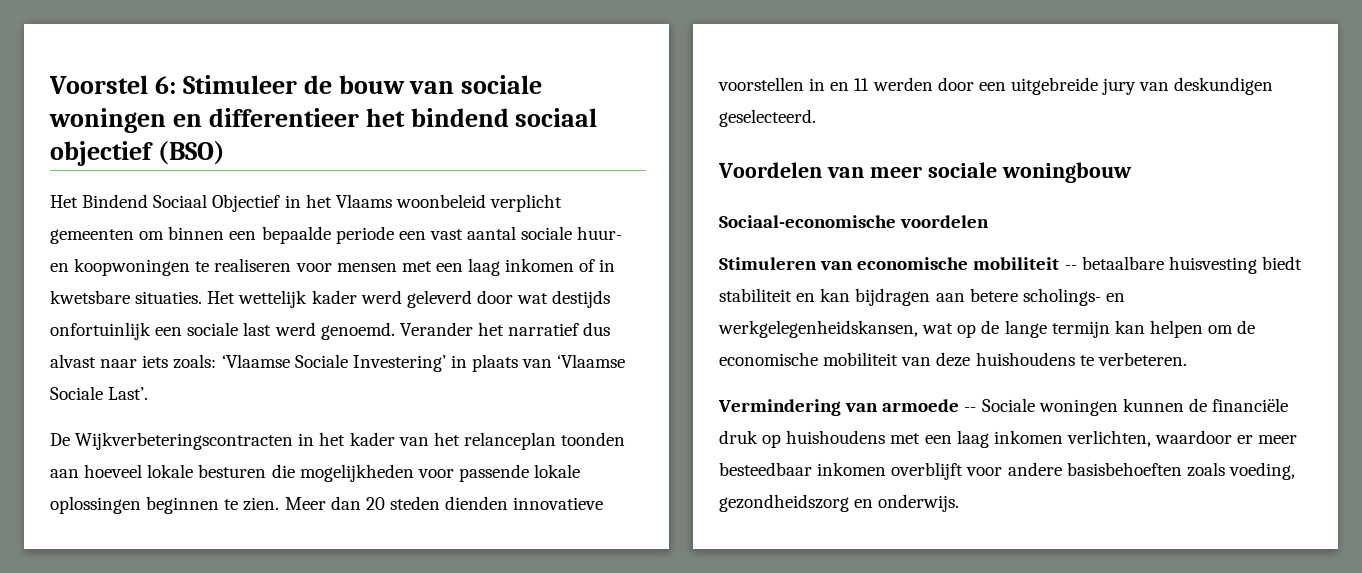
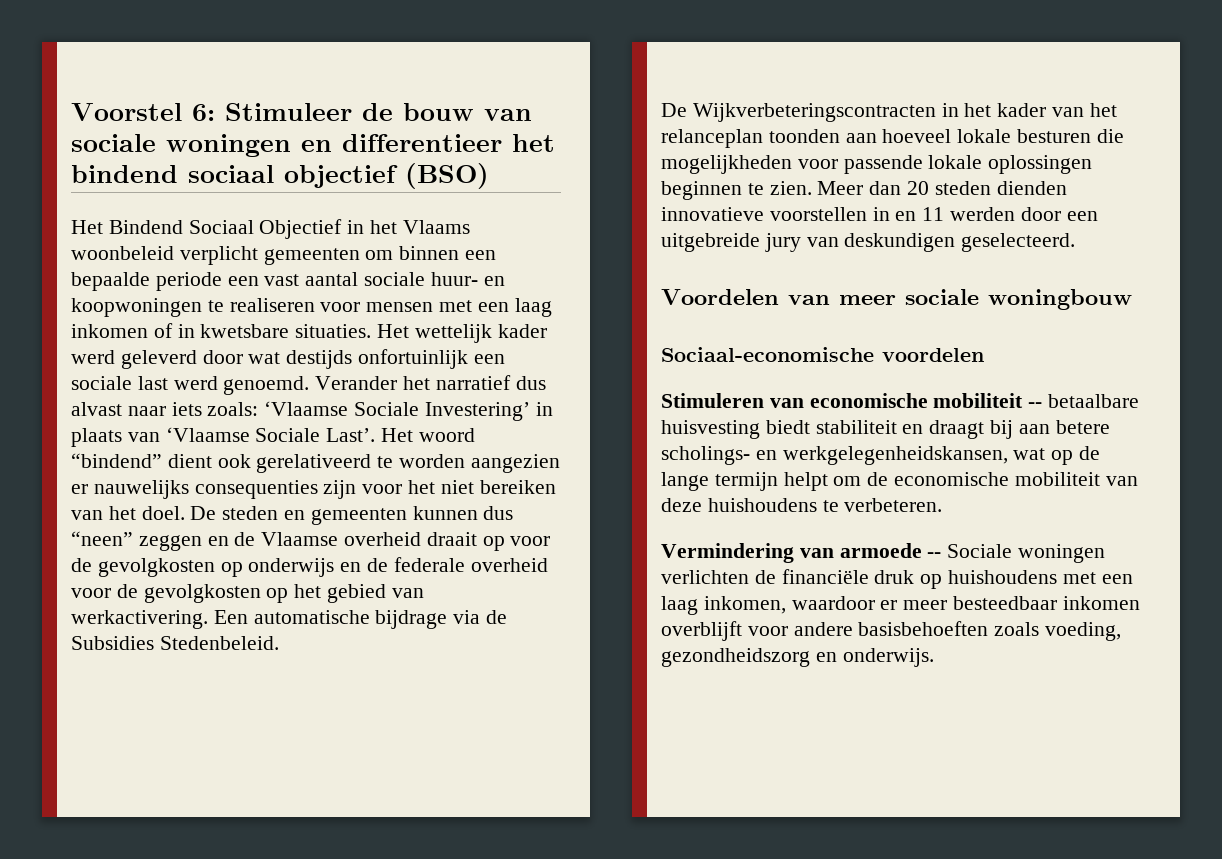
(149, 393) none -> [381,428,475,442] [71,453,560,473] [71,480,556,499] [71,506,514,525] [71,531,551,551] [71,557,548,577] [71,584,424,603] [71,610,508,629] [71,636,279,650] Het woord “bindend” dient ook gerelativeerd te worden aangezien er nauwelijks consequenties zijn voor het niet bereiken van het doel. De steden en gemeenten kunnen dus “neen” zeggen en de Vlaamse overheid draait op voor de gevolgkosten op onderwijs en de federale overheid voor de gevolgkosten op het gebied van werkactivering. Een automatische bijdrage via de Subsidies Stedenbeleid.
[820,288,931,306] kan bijdragen -> [929,420,1014,439] draagt bij
[1114,320,1203,338] kan helpen -> [783,472,828,491] helpt
[1122,398,1184,412] kunnen -> [661,570,749,584] verlichten
[993,430,1151,447] inkomen verlichten, -> [703,596,786,614] inkomen,

